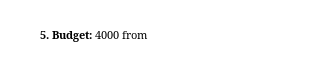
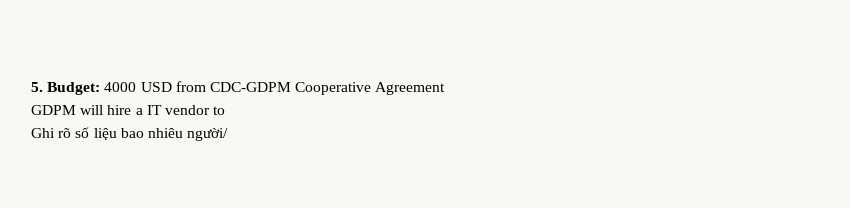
[122,31,148,39] from -> [140,81,446,95] [31,105,226,115] [31,127,229,141] USD from CDC-GDPM Cooperative Agreement // GDPM will hire a IT vendor to // Ghi rõ số liệu bao nhiêu người/

